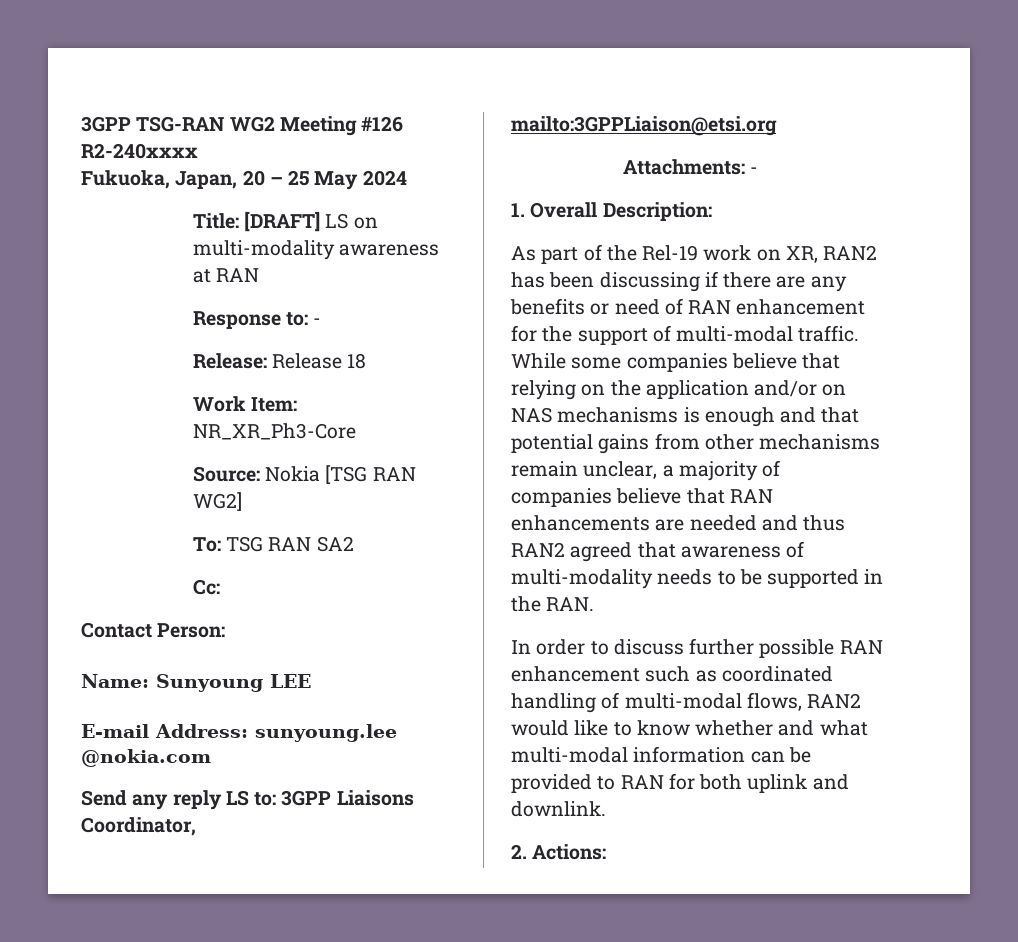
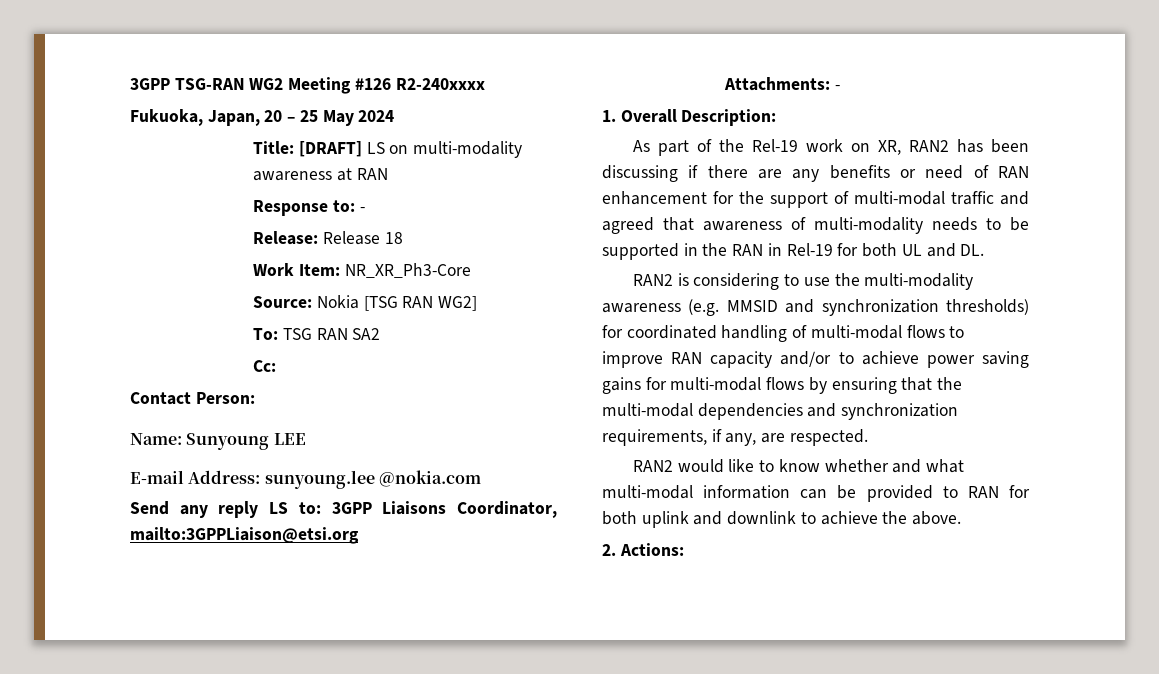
[798,325,860,342] [511,353,841,372] [511,380,847,400] [511,407,860,427] [511,433,881,454] [511,460,781,481] [511,488,773,507] [511,515,846,531] [511,542,565,557] traffic. While some companies believe that relying on the application and/or on NAS mechanisms is enough and that potential gains from other mechanisms remain unclear, a majority of companies believe that RAN enhancements are needed and thus RAN2 -> [951,191,1029,205] traffic and
[546,597,595,611] [511,638,883,658] [511,666,833,682] [511,692,802,713] RAN. // In order to discuss further possible RAN enhancement such as coordinated handling of multi-modal flows, -> [732,243,985,257] [632,273,974,290] [602,299,1029,316] [602,325,965,342] [602,351,1029,368] [602,377,963,394] [602,403,959,420] [602,429,868,446] RAN in Rel-19 for both UL and DL. // RAN2 is considering to use the multi-modality awareness (e.g. MMSID and synchronization thresholds) for coordinated handling of multi-modal flows to improve RAN capacity and/or to achieve power saving gains for multi-modal flows by ensuring that the multi-modal dependencies and synchronization requirements, if any, are respected. //
[511,801,606,817] downlink. -> [727,511,962,525] downlink to achieve the above.

